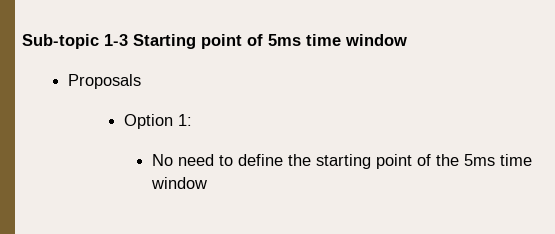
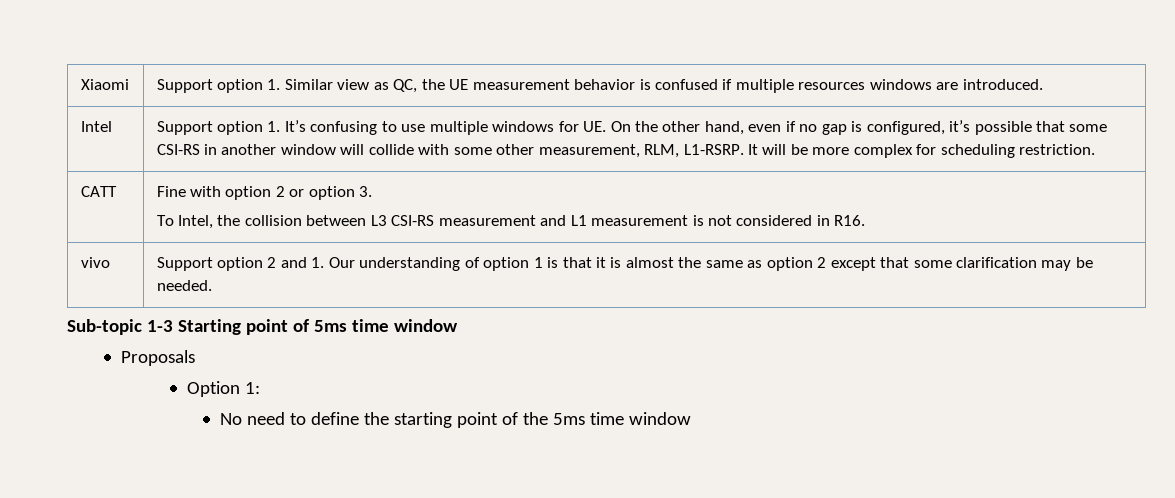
(22, 41) none -> [80,79,129,90] [156,79,1043,93] [80,121,112,132] [156,120,1108,135] [156,144,1096,158] [80,186,117,197] [156,186,373,200] [156,215,866,229] [80,257,110,268] [156,257,1093,271] [156,280,212,291] Xiaomi | Support option 1. Similar view as QC, the UE measurement behavior is confused if multiple resources windows are introduced. // Intel | Support option 1. It’s confusing to use multiple windows for UE. On the other hand, even if no gap is configured, it’s possible that some CSI-RS in another window will collide with some other measurement, RLM, L1-RSRP. It will be more complex for scheduling restriction. // CATT | Fine with option 2 or option 3. // To Intel, the collision between L3 CSI-RS measurement and L1 measurement is not considered in R16. // vivo | Support option 2 and 1. Our understanding of option 1 is that it is almost the same as option 2 except that some clarification may be needed. //

